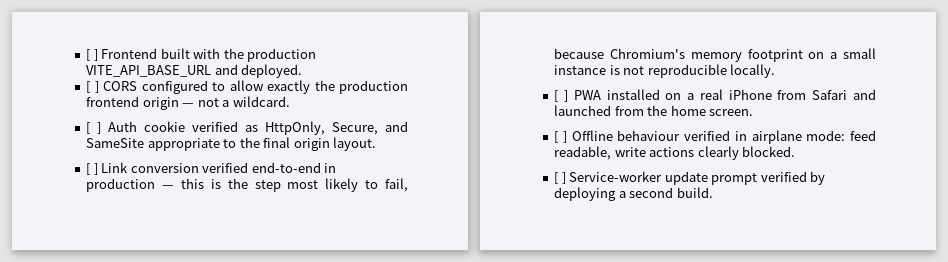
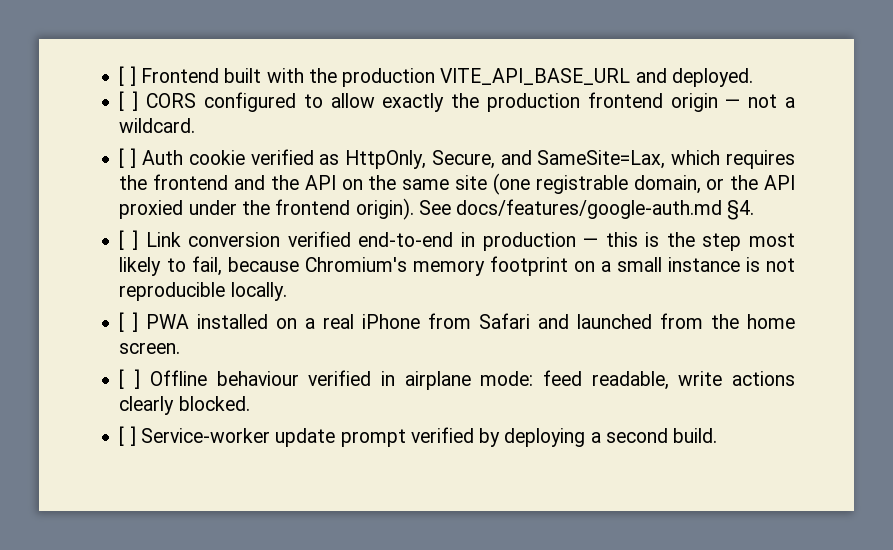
[86,137,377,151] SameSite appropriate to the final origin layout. -> [537,150,795,169] [119,173,795,195] [119,198,755,220] SameSite=Lax, which requires the frontend and the API on the same site (one registrable domain, or the API proxied under the frontend origin). See docs/features/google-auth.md §4.

